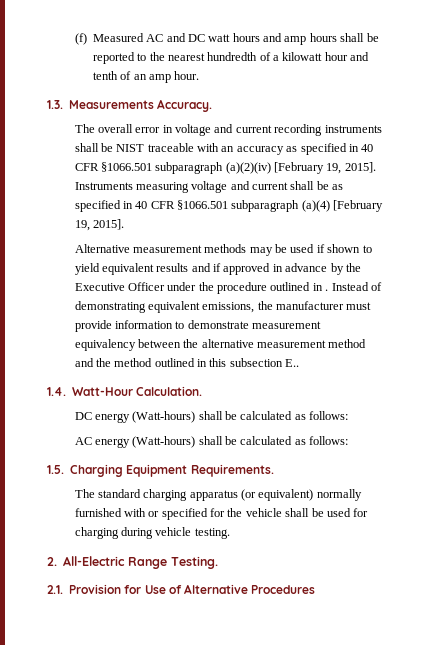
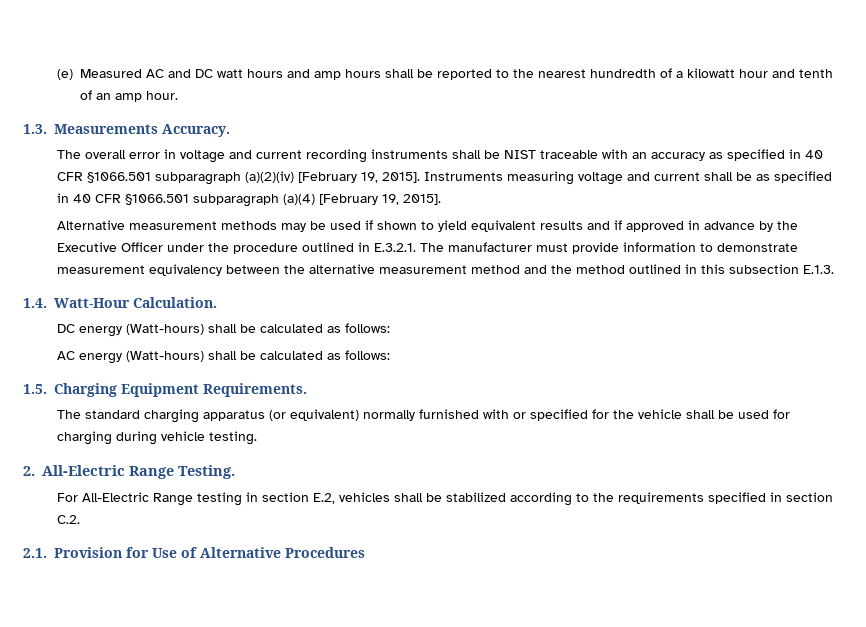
[74,33,87,45] (f) -> [56,69,73,80] (e)
[325,282,382,291] [74,301,273,313] . Instead of demonstrating equivalent emissions, the -> [373,243,444,252] E.3.2.1. The
[285,359,300,367] E.. -> [802,265,834,274] E.1.3.
(219, 562) none -> [56,492,833,506] [56,515,80,524] // For All-Electric Range testing in section E.2, vehicles shall be stabilized according to the requirements specified in section C.2.

